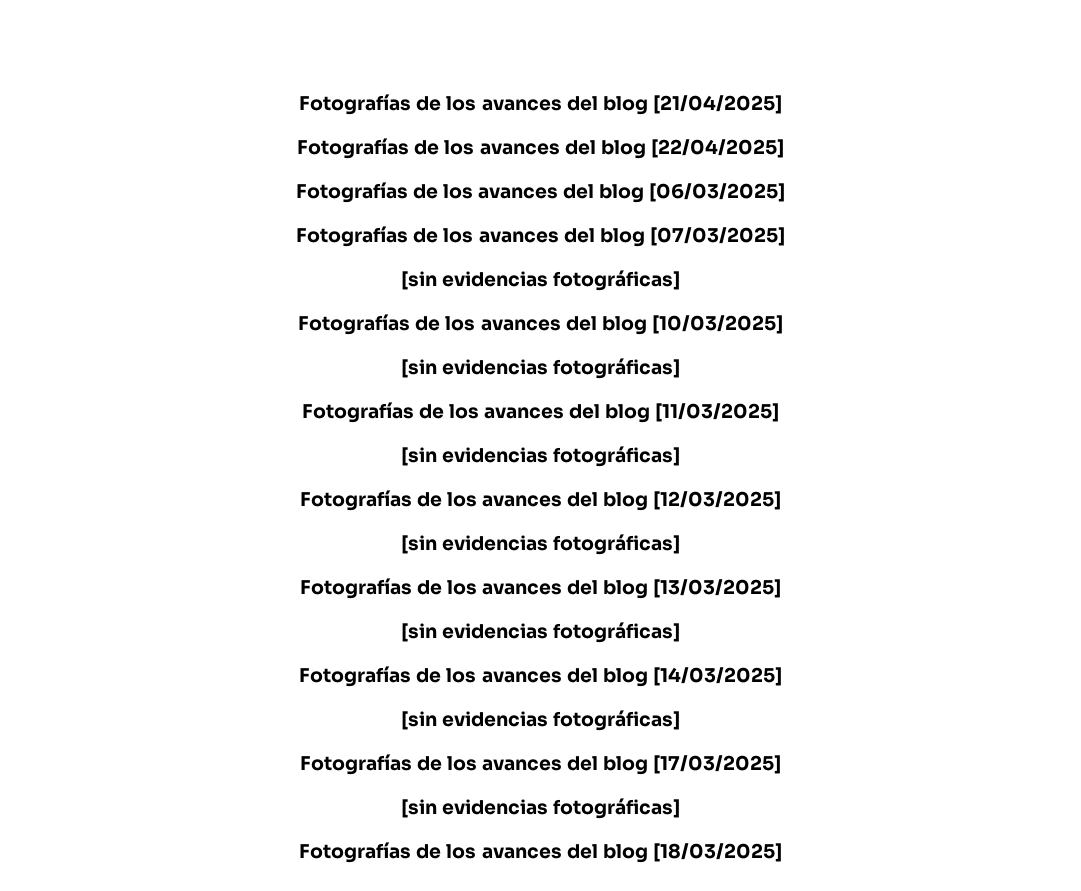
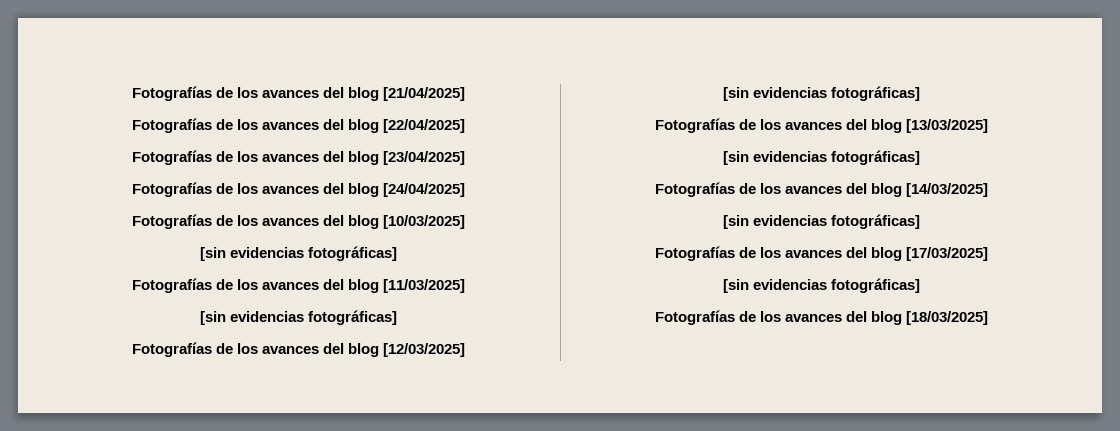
[649,183,786,202] [296,226,785,247] [400,270,681,291] [06/03/2025] // Fotografías de los avances del blog [07/03/2025] // [sin evidencias fotográficas] -> [383,151,466,165] [131,182,466,197] [23/04/2025] // Fotografías de los avances del blog [24/04/2025]

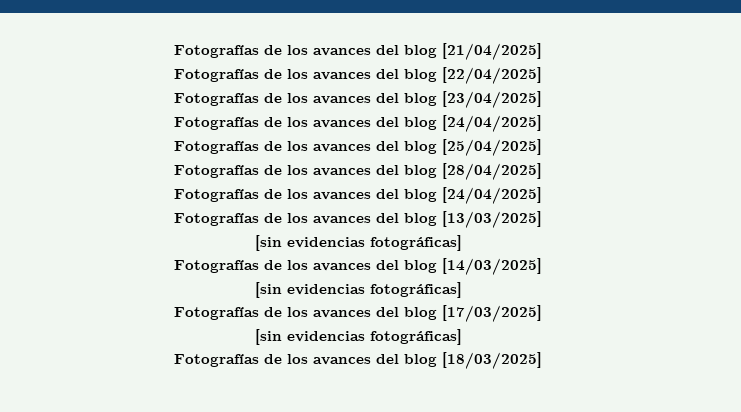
[383,215,466,229] [199,246,398,261] [131,278,466,293] [199,310,398,325] [131,342,466,357] [722,86,921,101] [10/03/2025] // [sin evidencias fotográficas] // Fotografías de los avances del blog [11/03/2025] // [sin evidencias fotográficas] // Fotografías de los avances del blog [12/03/2025] // [sin evidencias fotográficas] -> [442,139,542,156] [174,163,542,180] [174,187,542,204] [25/04/2025] // Fotografías de los avances del blog [28/04/2025] // Fotografías de los avances del blog [24/04/2025]

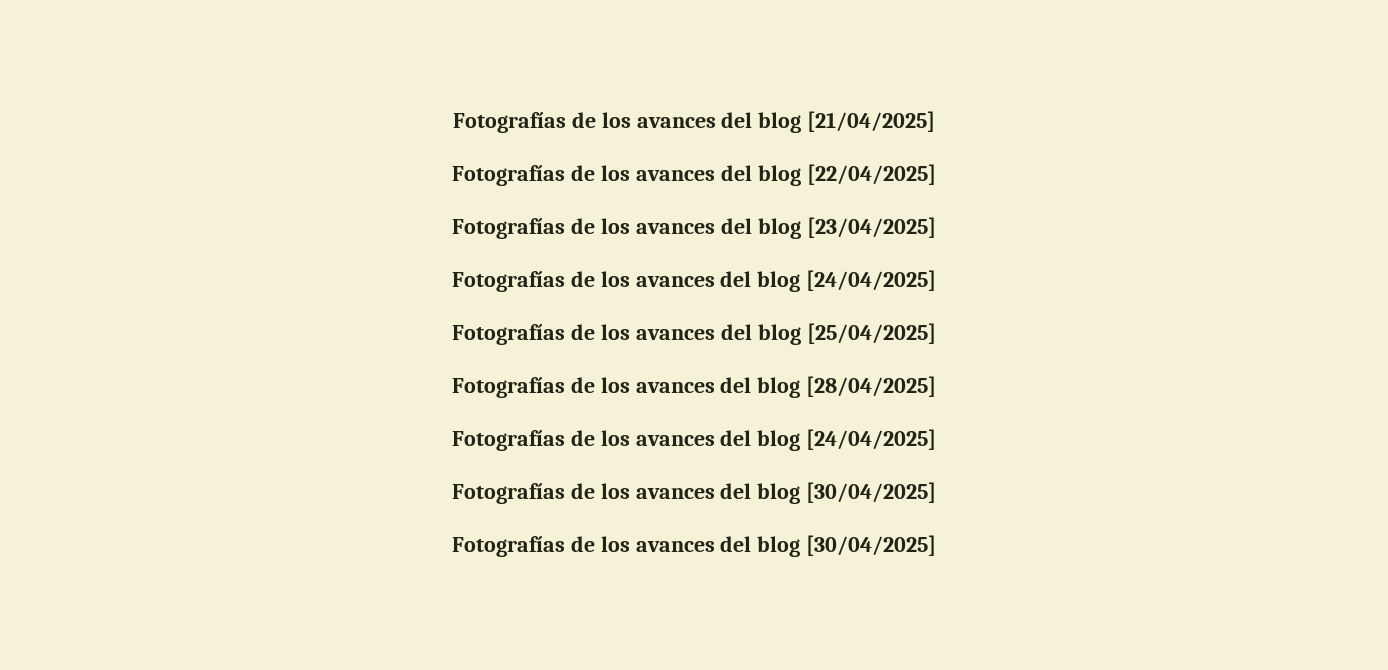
[442,211,542,228] [254,235,462,251] [174,258,542,275] [254,282,462,298] [174,305,542,322] [254,329,462,345] [174,352,542,369] [13/03/2025] // [sin evidencias fotográficas] // Fotografías de los avances del blog [14/03/2025] // [sin evidencias fotográficas] // Fotografías de los avances del blog [17/03/2025] // [sin evidencias fotográficas] // Fotografías de los avances del blog [18/03/2025] -> [806,482,937,503] [451,535,937,557] [30/04/2025] // Fotografías de los avances del blog [30/04/2025]

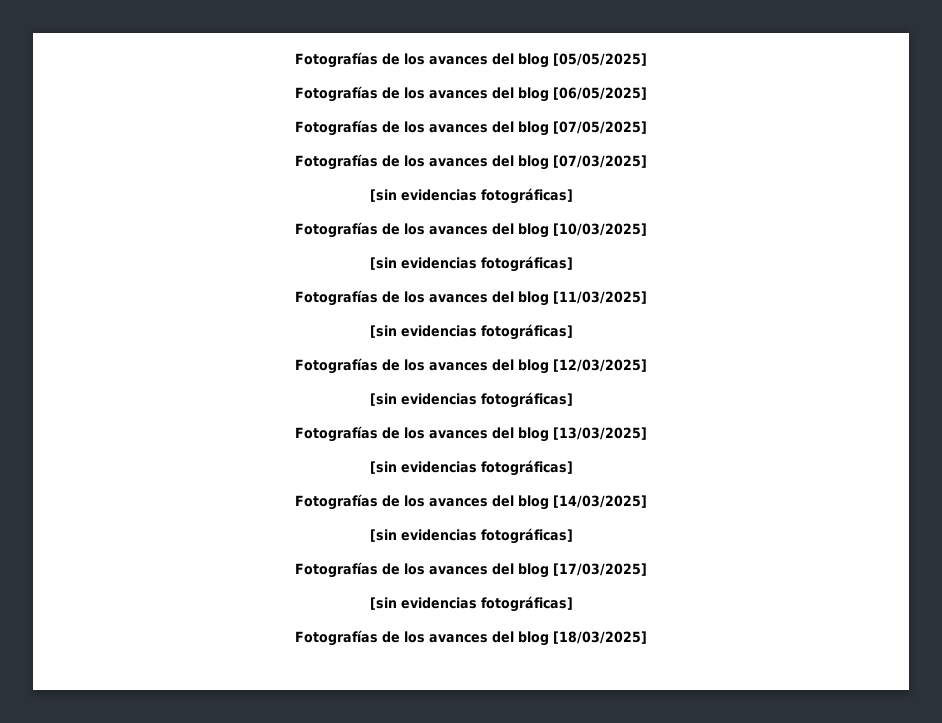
[452,111,936,133] [452,164,936,186] [452,217,936,239] [451,270,937,292] [452,323,936,345] [451,376,937,398] [451,429,937,451] [451,482,937,504] [451,535,937,557] Fotografías de los avances del blog [21/04/2025] // Fotografías de los avances del blog [22/04/2025] // Fotografías de los avances del blog [23/04/2025] // Fotografías de los avances del blog [24/04/2025] // Fotografías de los avances del blog [25/04/2025] // Fotografías de los avances del blog [28/04/2025] // Fotografías de los avances del blog [24/04/2025] // Fotografías de los avances del blog [30/04/2025] // Fotografías de los avances del blog [30/04/2025] -> [295,52,647,68] [295,86,647,102] [295,120,647,136] [295,154,647,170] [369,188,573,204] [295,222,647,238] [369,256,573,272] [295,290,647,306] [369,324,573,340] [295,358,647,374] [369,392,573,408] [295,426,647,442] [369,460,573,476] [295,494,647,510] [369,528,573,544] [295,562,647,578] [369,596,573,612] [295,630,647,646] Fotografías de los avances del blog [05/05/2025] // Fotografías de los avances del blog [06/05/2025] // Fotografías de los avances del blog [07/05/2025] // Fotografías de los avances del blog [07/03/2025] // [sin evidencias fotográficas] // Fotografías de los avances del blog [10/03/2025] // [sin evidencias fotográficas] // Fotografías de los avances del blog [11/03/2025] // [sin evidencias fotográficas] // Fotografías de los avances del blog [12/03/2025] // [sin evidencias fotográficas] // Fotografías de los avances del blog [13/03/2025] // [sin evidencias fotográficas] // Fotografías de los avances del blog [14/03/2025] // [sin evidencias fotográficas] // Fotografías de los avances del blog [17/03/2025] // [sin evidencias fotográficas] // Fotografías de los avances del blog [18/03/2025]

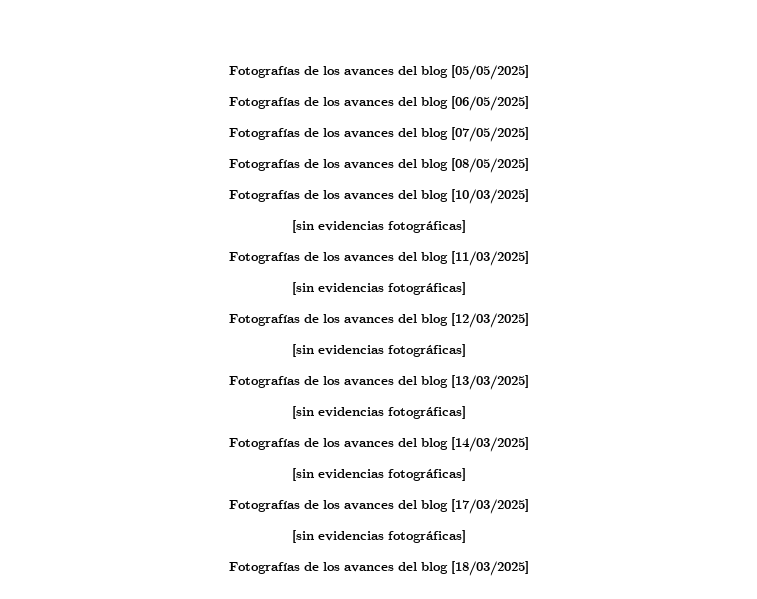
[553,155,647,168] [369,188,573,204] [07/03/2025] // [sin evidencias fotográficas] -> [450,158,529,173] [08/05/2025]

